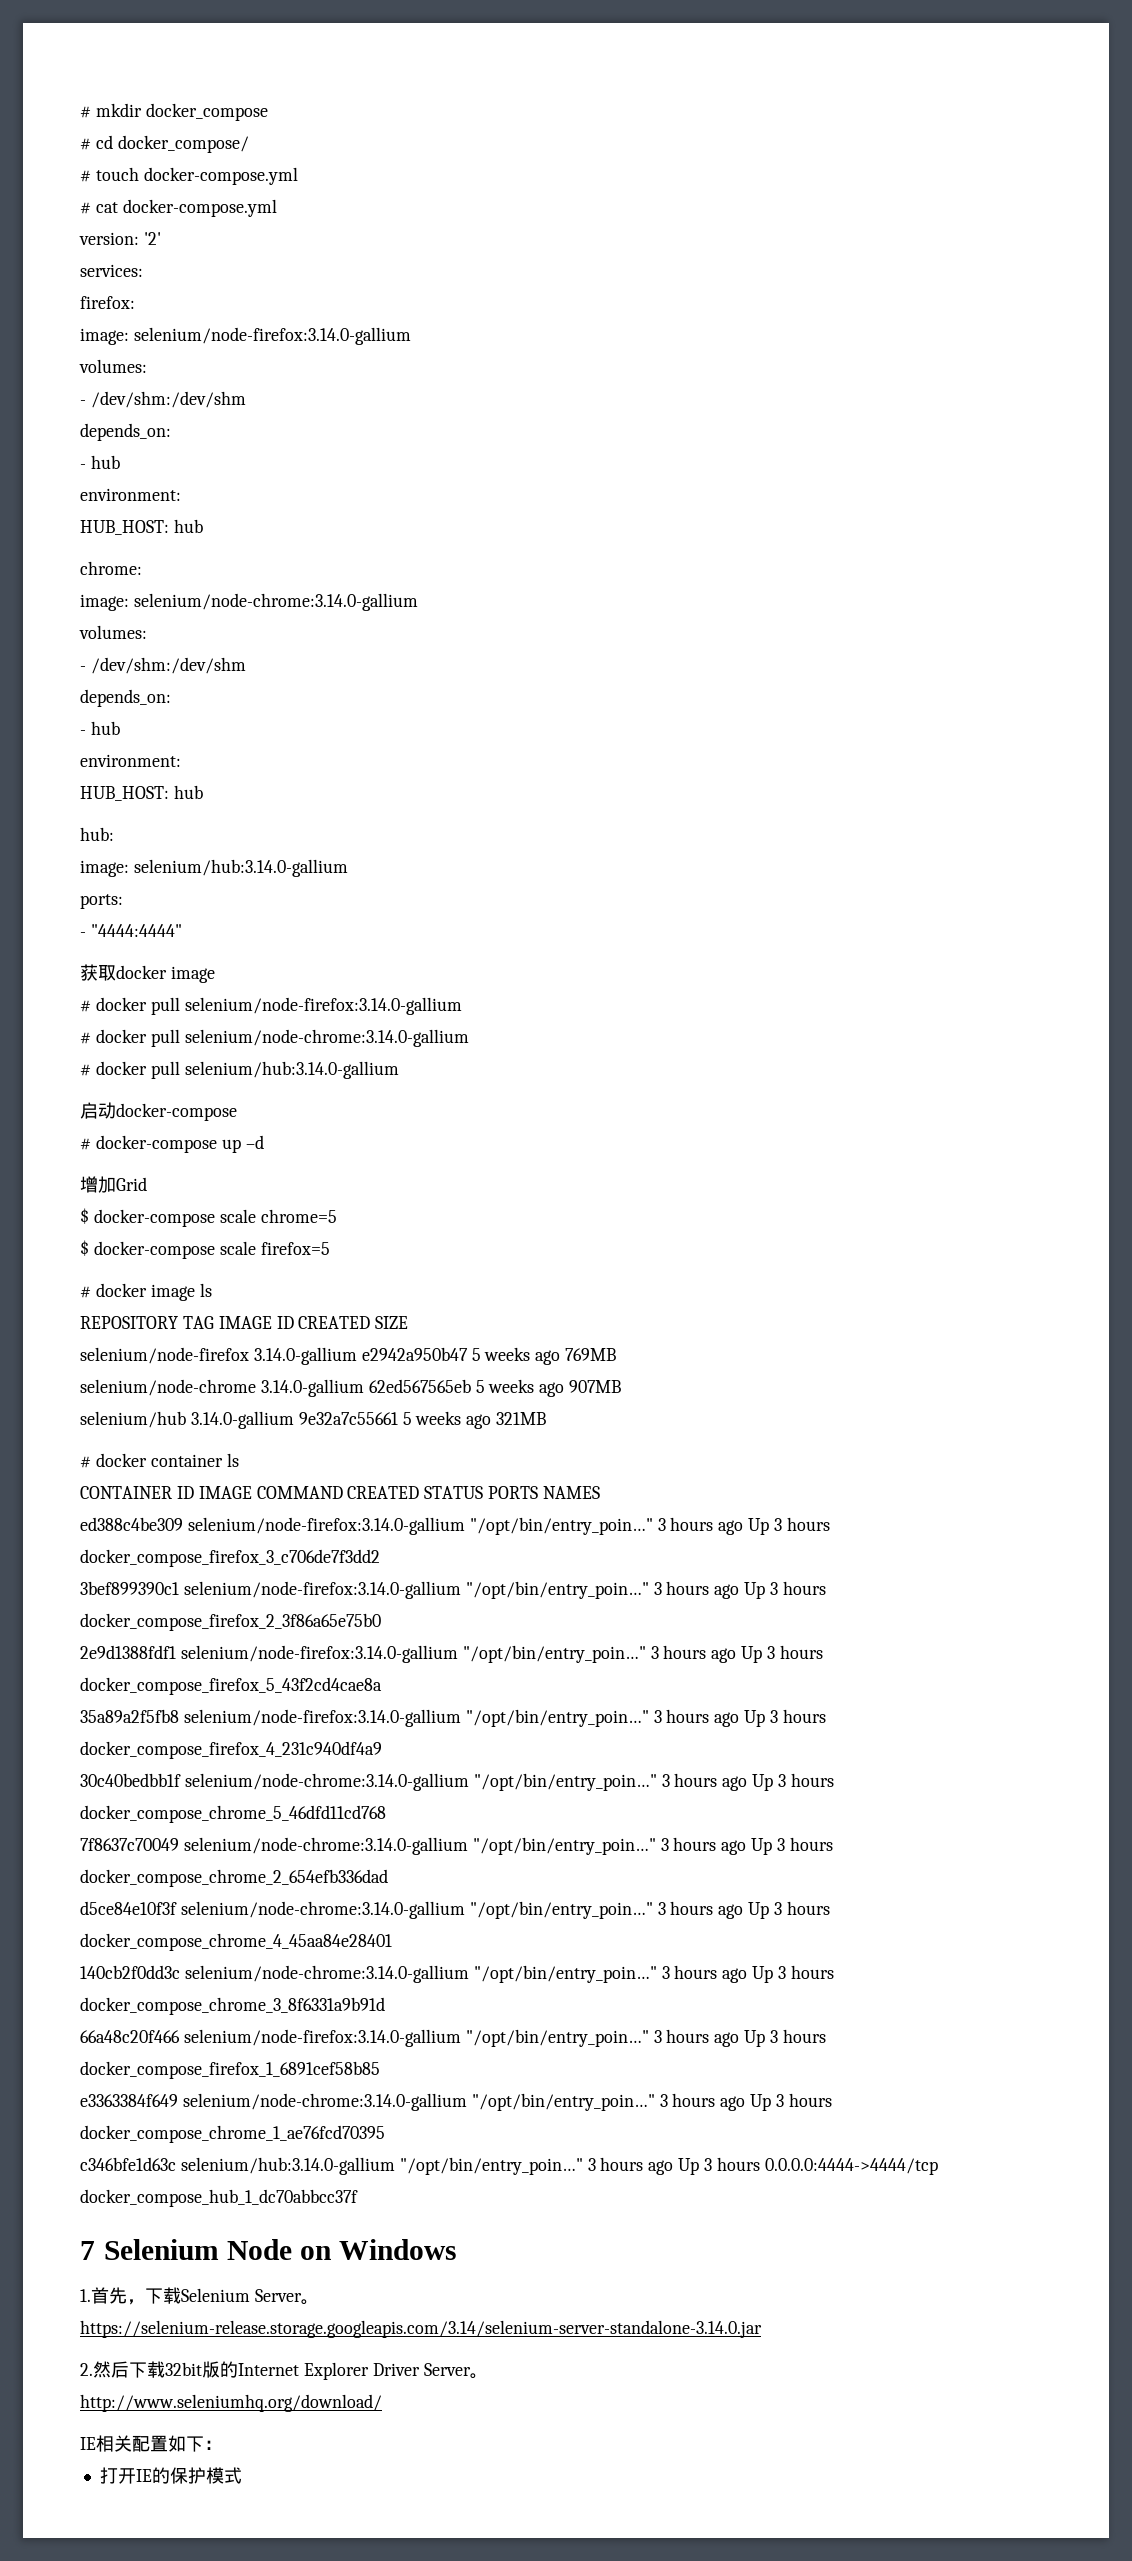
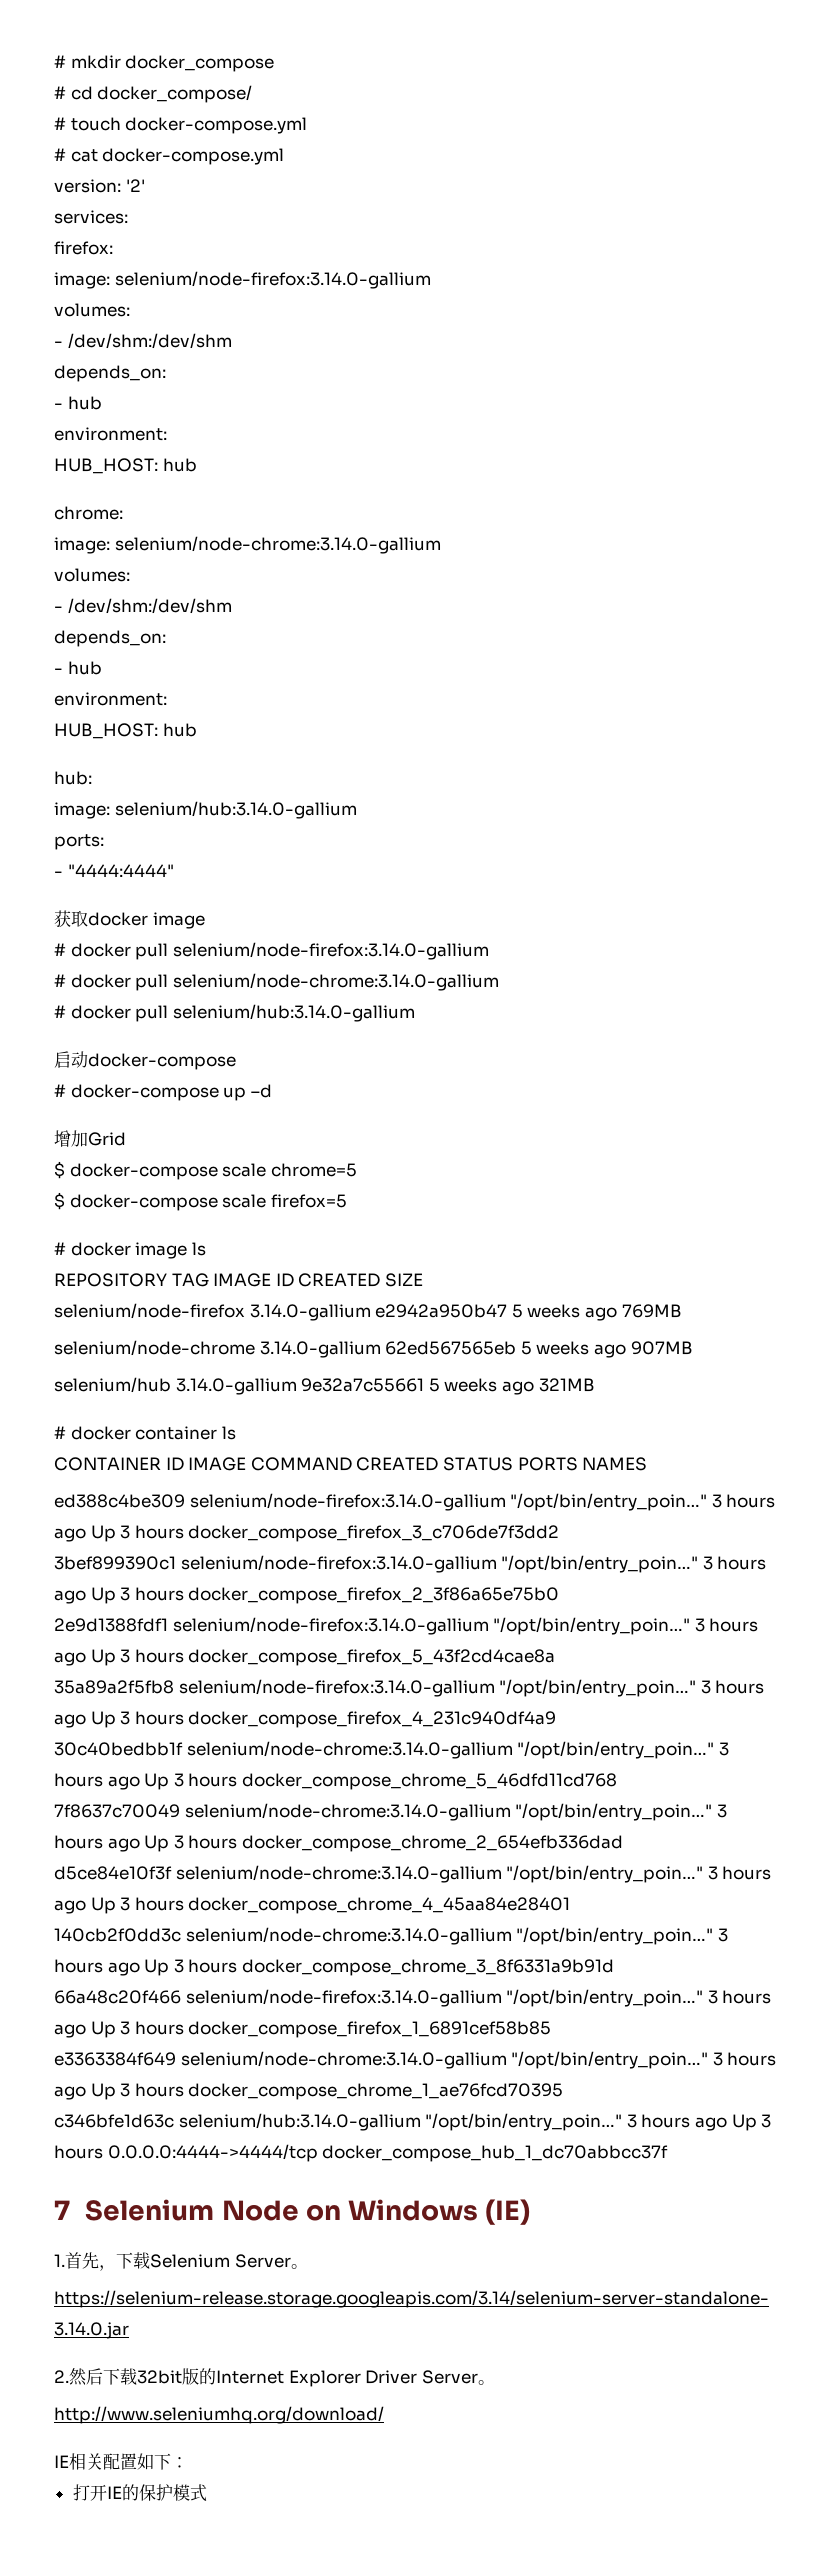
(456, 2249) none -> [484,2199,530,2225] (IE)

